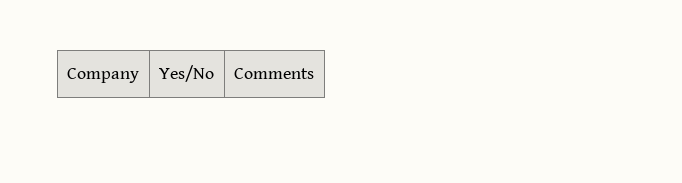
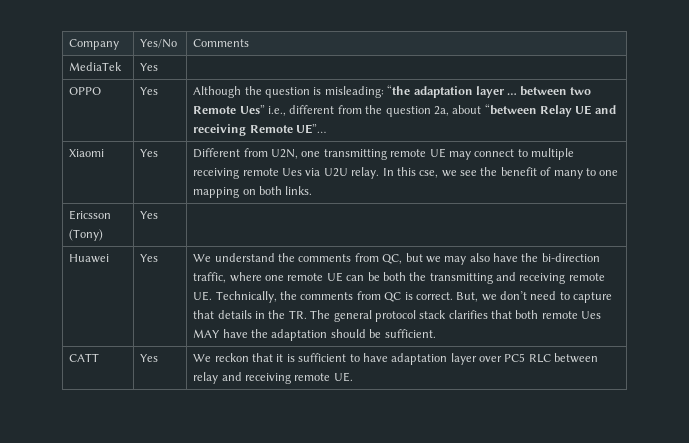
(314, 73) none -> [69,62,123,71] [140,63,159,71] [69,87,102,95] [140,87,159,95] [193,85,592,98] [193,104,616,117] [193,124,327,136] [69,149,105,157] [140,149,159,157] [193,148,575,160] [193,167,619,179] [193,186,313,198] [69,210,112,220] [69,229,104,241] [140,211,159,219] [69,254,110,263] [140,254,159,262] [193,253,600,265] [193,272,605,284] [193,291,613,303] [193,310,602,322] [193,329,436,341] [69,353,100,362] [140,354,159,362] [193,353,599,365] [193,372,353,384] // MediaTek | Yes | // OPPO | Yes | Although the question is misleading: “the adaptation layer … between two Remote Ues” i.e., different from the question 2a, about “between Relay UE and receiving Remote UE”… // Xiaomi | Yes | Different from U2N, one transmitting remote UE may connect to multiple receiving remote Ues via U2U relay. In this cse, we see the benefit of many to one mapping on both links. // Ericsson (Tony) | Yes | // Huawei | Yes | We understand the comments from QC, but we may also have the bi-direction traffic, where one remote UE can be both the transmitting and receiving remote UE. Technically, the comments from QC is correct. But, we don’t need to capture that details in the TR. The general protocol stack clarifies that both remote Ues MAY have the adaptation should be sufficient. // CATT | Yes | We reckon that it is sufficient to have adaptation layer over PC5 RLC between relay and receiving remote UE.

